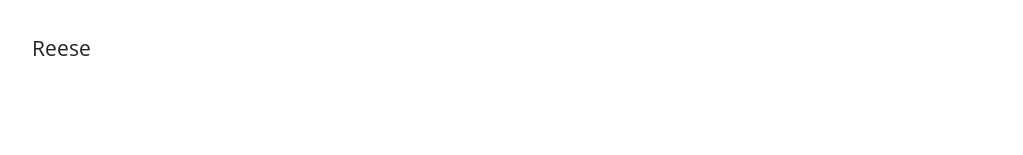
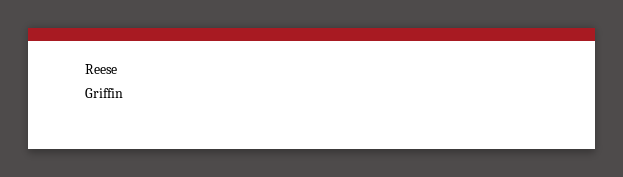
(91, 48) none -> [85,88,123,98] // Griffin

